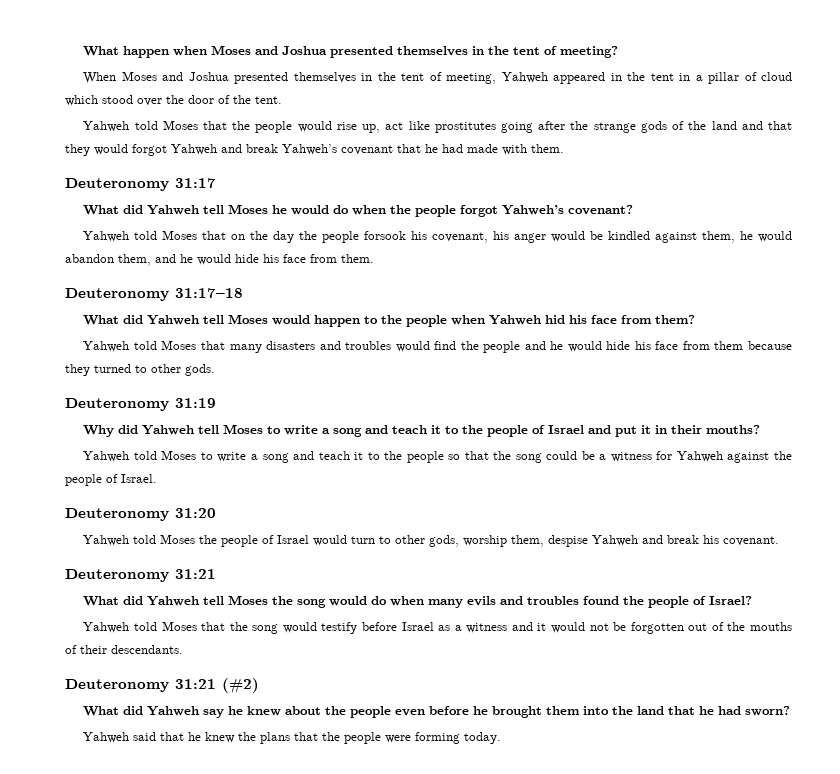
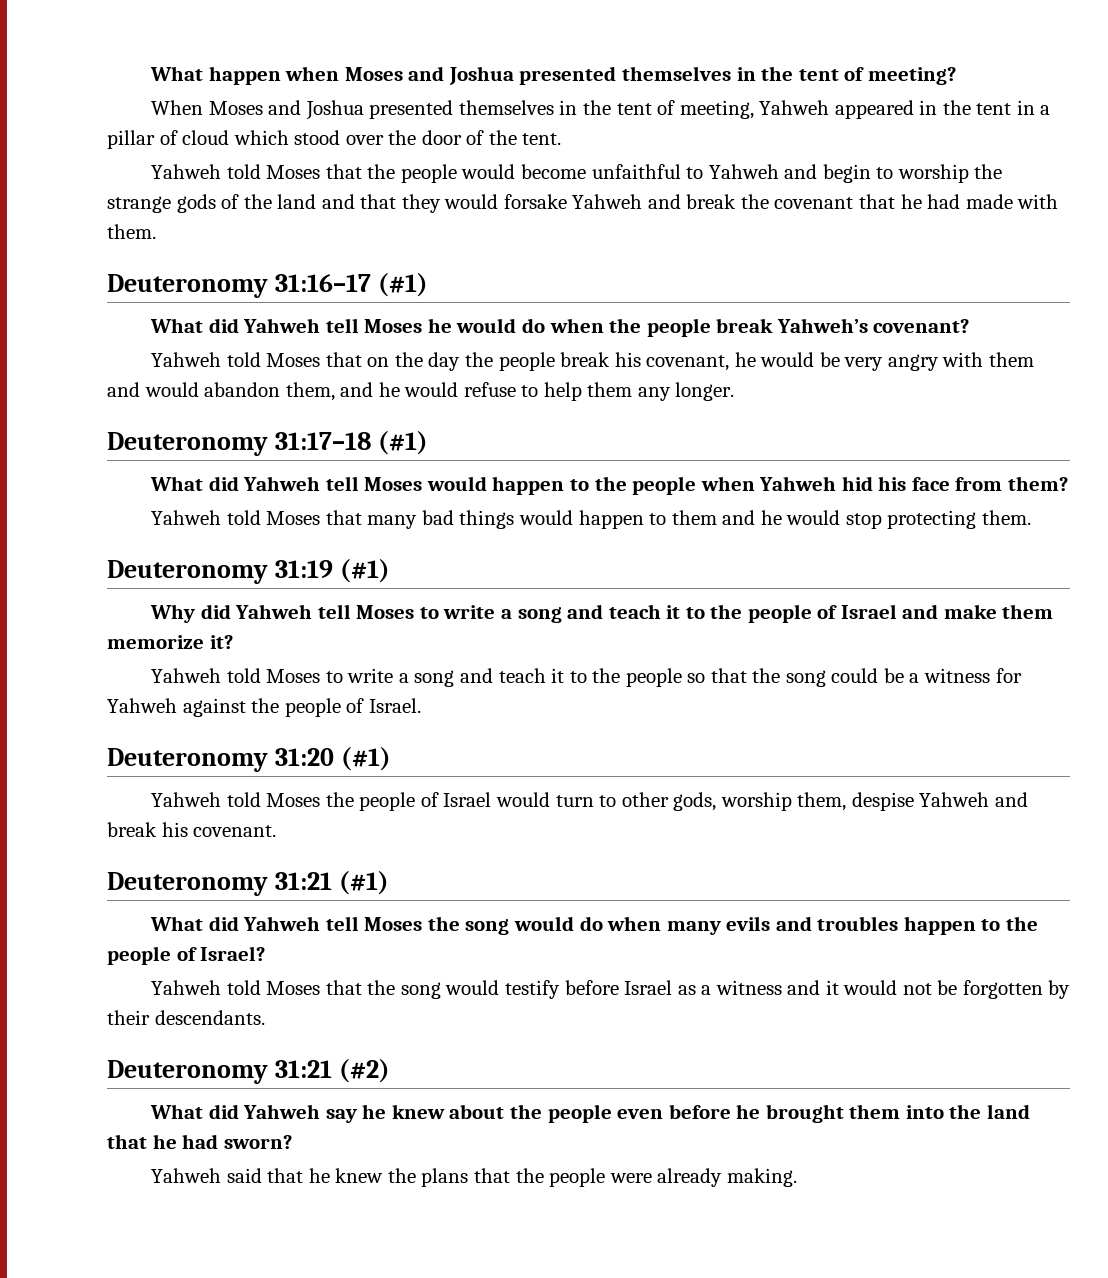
[336,121,566,133] rise up, act like prostitutes going after -> [521,164,969,183] become unfaithful to Yahweh and begin to worship
[132,144,337,156] forgot Yahweh and break Yahweh’s -> [503,194,769,209] forsake Yahweh and break the
[175,178,216,188] 31:17 -> [274,273,428,297] 31:16–17 (#1)
[460,205,499,217] forgot -> [716,318,774,333] break
[364,231,407,240] forsook -> [560,352,611,367] break
[493,231,754,243] his anger would be kindled against them, he -> [734,352,1034,371] [107,382,140,397] he would be very angry with them and
[235,254,374,263] hide his face from them. -> [463,382,735,401] refuse to help them any longer.
(243, 293) none -> [377,431,428,455] (#1)
[266,341,792,353] [65,364,215,376] disasters and troubles would find the people and he would hide his face from them because they turned to other gods. -> [421,510,1031,529] bad things would happen to them and he would stop protecting them.
(216, 403) none -> [339,559,390,583] (#1)
[615,425,761,437] put it in their mouths? -> [943,604,1054,619] [107,635,233,649] make them memorize it?
(216, 513) none -> [340,747,391,771] (#1)
(216, 574) none -> [338,871,389,895] (#1)
[583,596,620,605] found -> [903,916,1001,935] happen to
[688,622,793,631] [65,645,77,654] out of the mouths of -> [1048,980,1071,999] by
[415,732,502,744] forming today. -> [657,1168,797,1187] already making.

